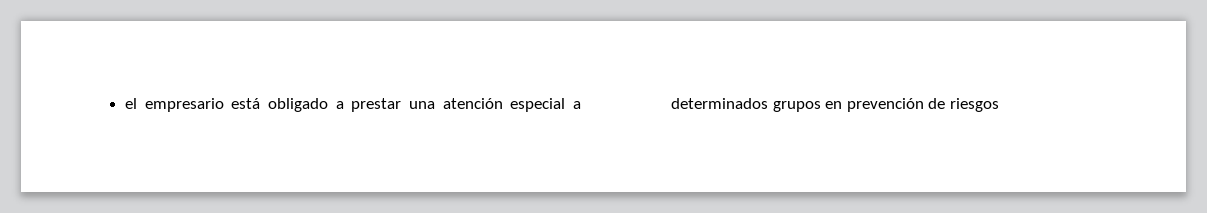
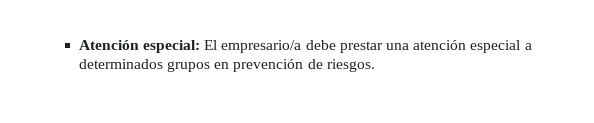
[124,98,344,112] el empresario está obligado a -> [78,40,336,53] Atención especial: El empresario/a debe
[949,98,999,112] riesgos -> [326,59,375,72] riesgos.

